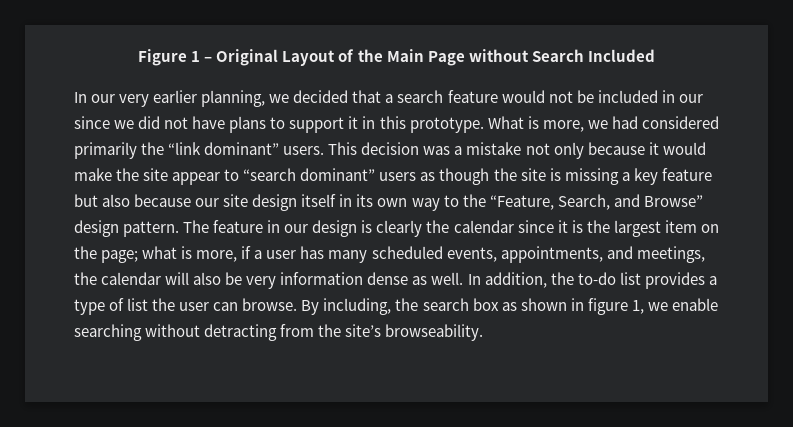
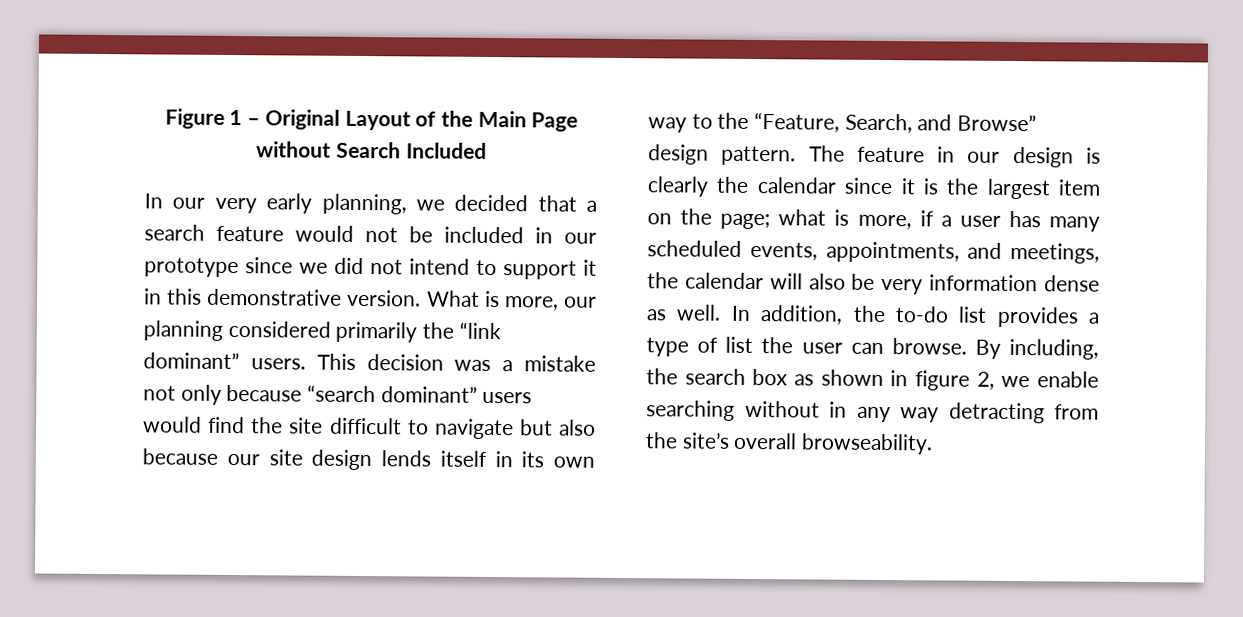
[153,90,198,103] earlier -> [266,193,313,214] early
(703, 98) none -> [144,257,239,278] prototype
[192,116,267,133] have plans -> [409,258,470,275] intend
[409,117,484,133] prototype. -> [207,288,422,307] demonstrative version.
[587,116,638,129] we had -> [564,296,598,308] [143,320,223,341] our planning
[648,142,706,155] [74,168,712,185] it would make the site appear to “search dominant” users as though the site is missing a key feature -> [307,384,533,404] [143,416,514,440] “search dominant” users would find the site difficult to navigate
(298, 202) none -> [381,450,431,467] lends
[631,300,644,314] 1, -> [976,371,995,390] 2,
(201, 330) none -> [829,401,939,423] in any way
(382, 330) none -> [733,432,798,450] overall

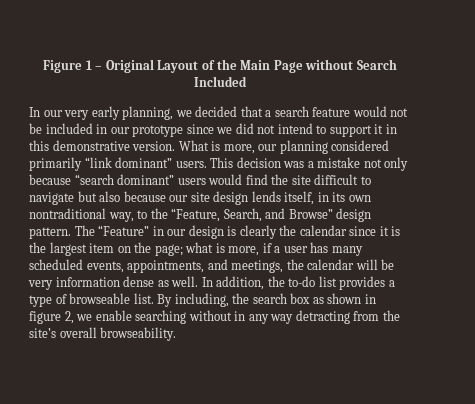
[422,322,455,339] the -> (82, 164) none
[439,450,487,467] itself -> [284,191,315,205] itself,
[648,117,687,133] way -> [29,208,134,222] nontraditional way,
[856,146,925,163] feature -> [98,225,150,236] “Feature”
[808,273,846,290] also -> (378, 264) none
[725,336,967,355] list the user can browse. -> [69,293,154,304] browseable list.

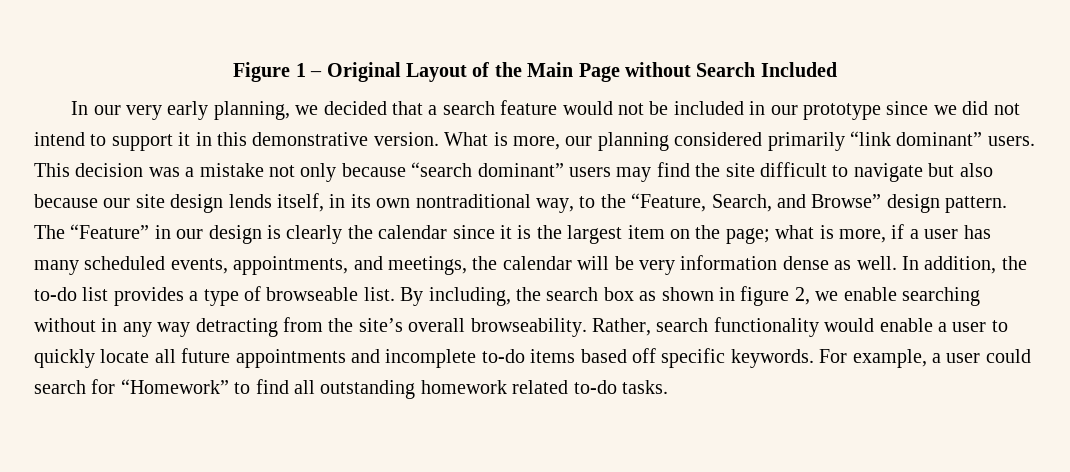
[208,174,243,185] would -> [616,167,652,182] may
(177, 334) none -> [591,317,1008,337] [34,348,1031,368] [34,379,668,399] Rather, search functionality would enable a user to quickly locate all future appointments and incomplete to-do items based off specific keywords. For example, a user could search for “Homework” to find all outstanding homework related to-do tasks.

